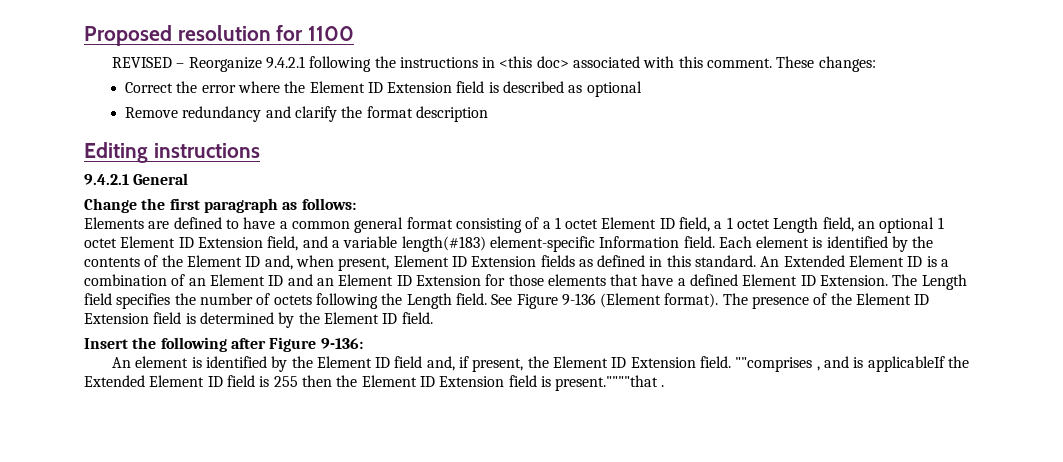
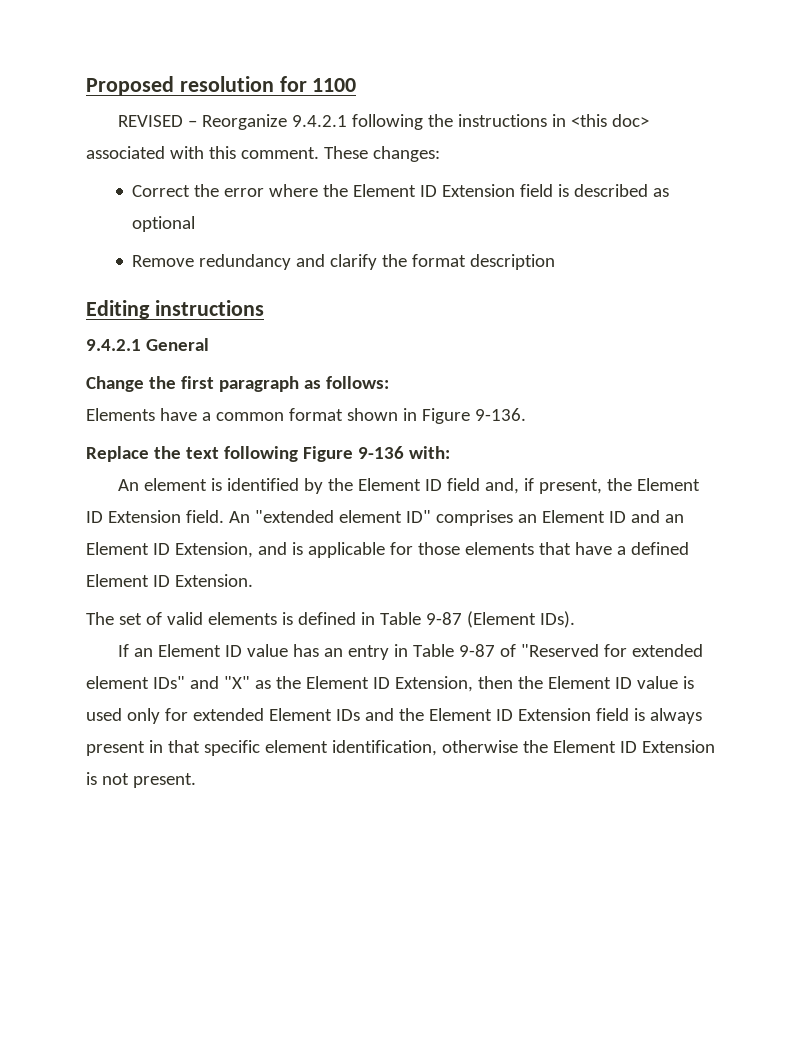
[148,217,944,233] [84,236,934,252] [84,255,950,271] [84,274,967,290] [84,293,930,309] [84,312,433,328] [84,337,363,352] are defined to have a common general format consisting of a 1 octet Element ID field, a 1 octet Length field, an optional 1 octet Element ID Extension field, and a variable length(#183) element-specific Information field. Each element is identified by the contents of the Element ID and, when present, Element ID Extension fields as defined in this standard. An Extended Element ID is a combination of an Element ID and an Element ID Extension for those elements that have a defined Element ID Extension. The Length field specifies the number of octets following the Length field. See Figure 9-136 (Element format). The presence of the Element ID Extension field is determined by the Element ID field. // Insert the following after Figure 9-136: -> [159,408,526,424] [86,446,450,462] have a common format shown in Figure 9-136. // Replace the text following Figure 9-136 with:
[735,356,969,372] [84,375,665,391] ""comprises , and is applicableIf the Extended Element ID field is 255 then the Element ID Extension field is present.""""that . -> [228,510,684,526] [86,542,689,558] [86,574,253,587] [86,611,575,628] [118,644,703,660] [86,676,694,692] [86,708,702,724] [86,740,715,756] [86,772,196,788] An "extended element ID" comprises an Element ID and an Element ID Extension, and is applicable for those elements that have a defined Element ID Extension. // The set of valid elements is defined in Table 9-87 (Element IDs). // If an Element ID value has an entry in Table 9-87 of "Reserved for extended element IDs" and "X" as the Element ID Extension, then the Element ID value is used only for extended Element IDs and the Element ID Extension field is always present in that specific element identification, otherwise the Element ID Extension is not present.

